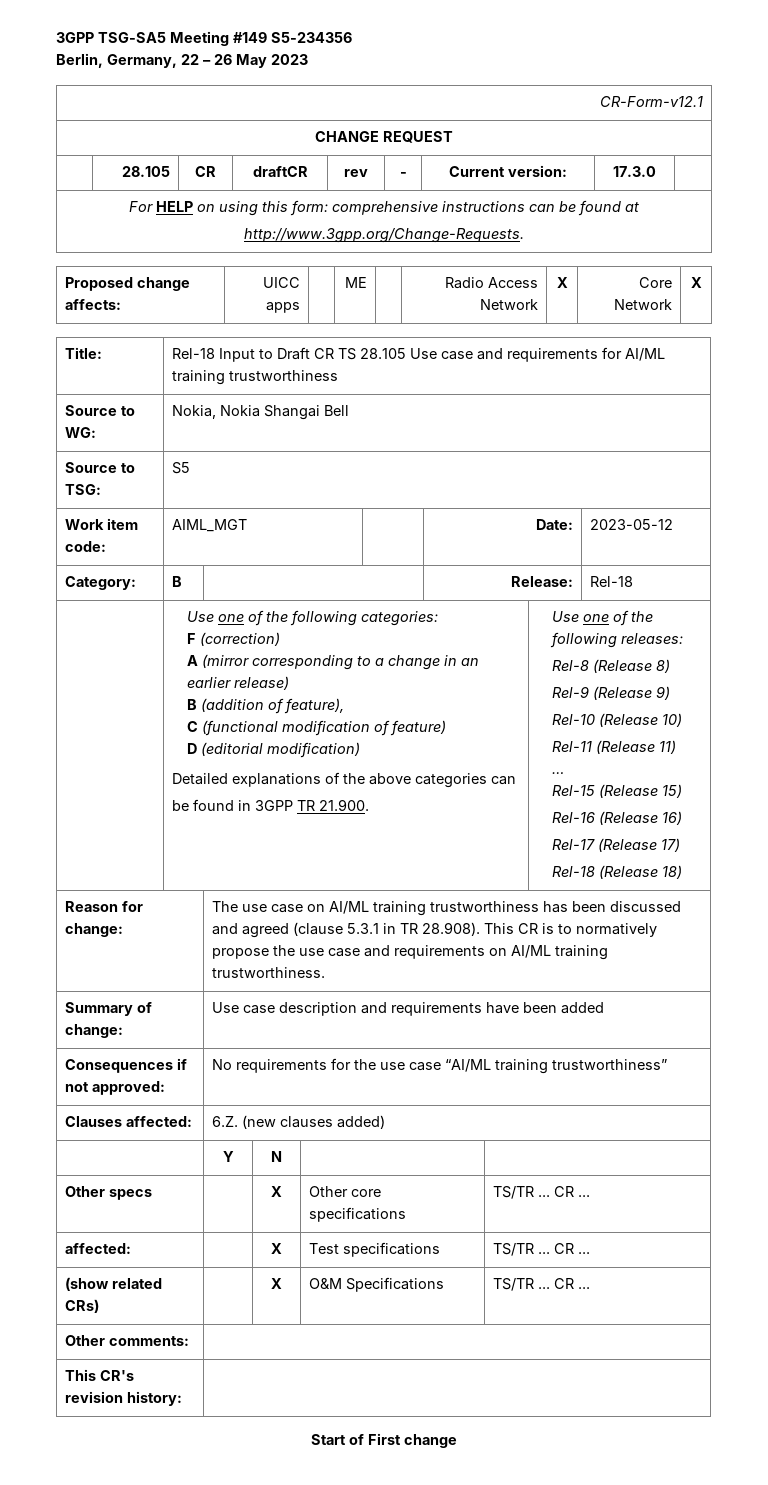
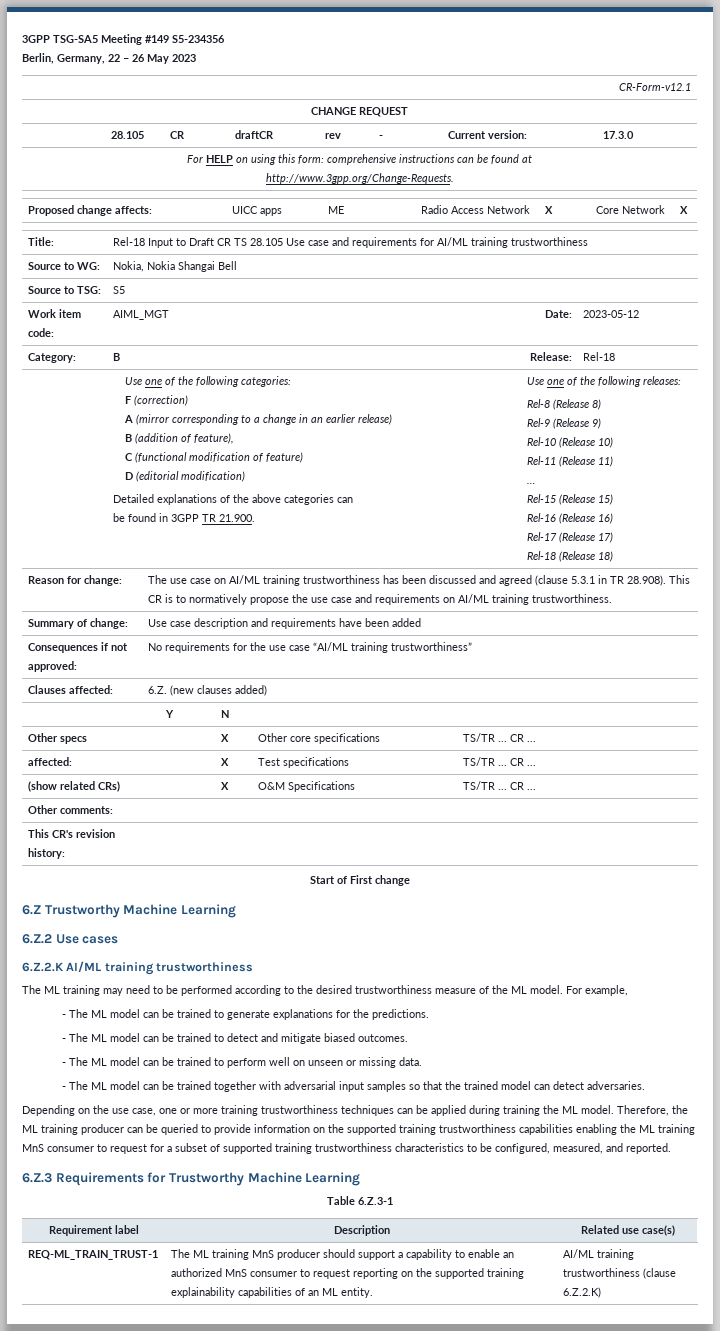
(457, 1441) none -> [22,904,236,918] [22,934,119,944] [22,961,254,975] [22,985,628,996] [61,1009,429,1020] [61,1033,408,1044] [61,1057,422,1068] [61,1081,645,1092] [22,1105,688,1116] [22,1124,695,1135] [22,1143,671,1154] [22,1172,361,1186] [327,1196,393,1205] [49,1225,139,1236] [333,1225,390,1236] [580,1225,675,1236] [28,1250,159,1260] [171,1249,515,1260] [171,1268,525,1279] [171,1287,374,1298] [563,1249,635,1260] [563,1268,677,1279] [563,1287,602,1298] // 6.Z Trustworthy Machine Learning // 6.Z.2 Use cases // 6.Z.2.K AI/ML training trustworthiness // The ML training may need to be performed according to the desired trustworthiness measure of the ML model. For example, // - The ML model can be trained to generate explanations for the predictions. // - The ML model can be trained to detect and mitigate biased outcomes. // - The ML model can be trained to perform well on unseen or missing data. // - The ML model can be trained together with adversarial input samples so that the trained model can detect adversaries. // Depending on the use case, one or more training trustworthiness techniques can be applied during training the ML model. Therefore, the ML training producer can be queried to provide information on the supported training trustworthiness capabilities enabling the ML training MnS consumer to request for a subset of supported training trustworthiness characteristics to be configured, measured, and reported. // 6.Z.3 Requirements for Trustworthy Machine Learning // Table 6.Z.3-1 // Requirement label | Description | Related use case(s) // REQ-ML_TRAIN_TRUST-1 | The ML training MnS producer should support a capability to enable an authorized MnS consumer to request reporting on the supported training explainability capabilities of an ML entity. | AI/ML training trustworthiness (clause 6.Z.2.K)

